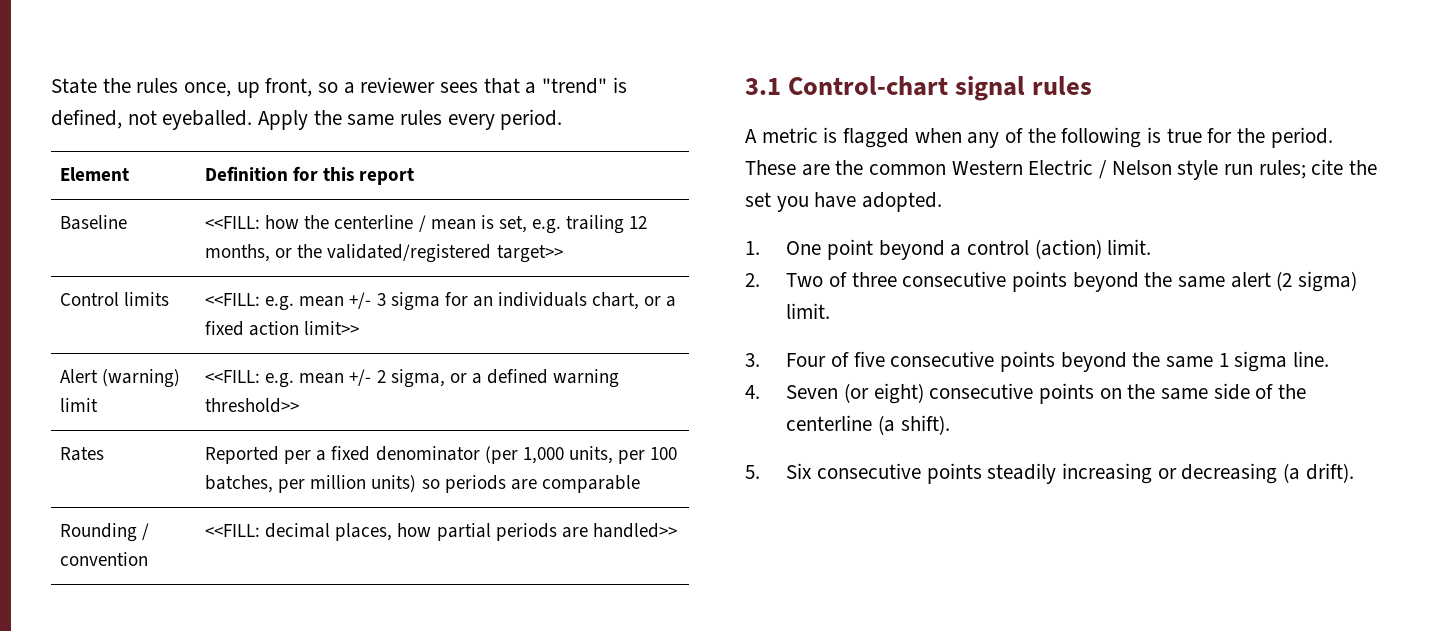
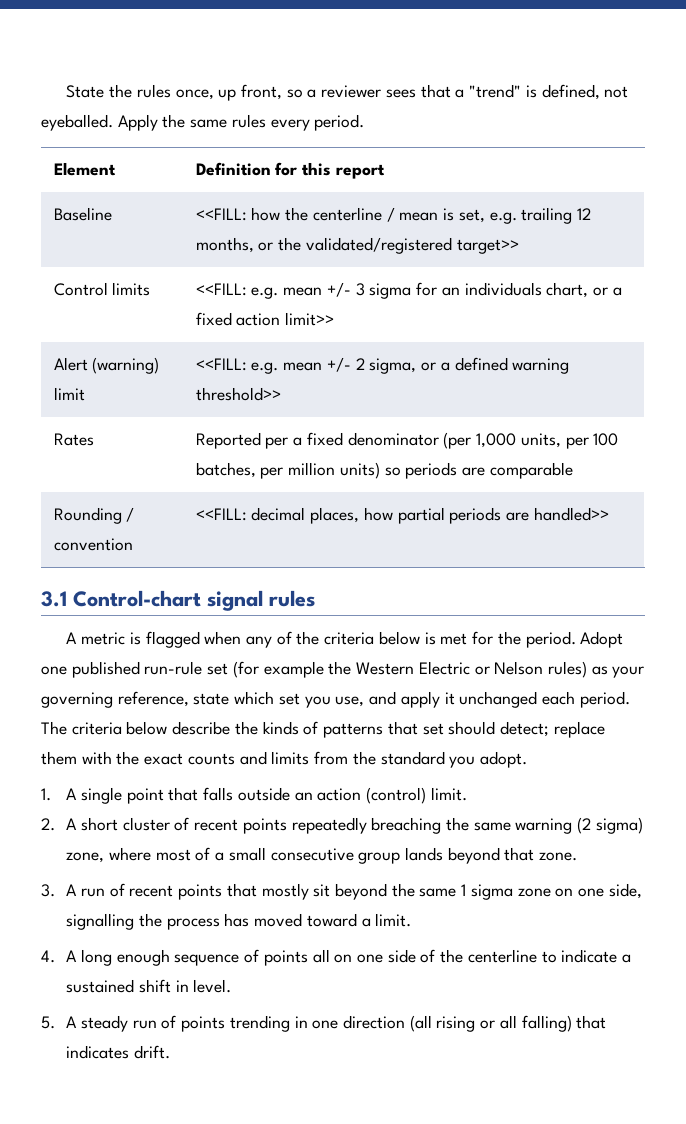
[1061,127,1333,148] [745,159,1378,180] [745,192,943,212] [745,239,1152,260] [745,271,1271,292] following is true for the period. These are the common Western Electric / Nelson style run rules; cite the set you have adopted. // 1. One point beyond a control (action) limit. // 2. Two of three consecutive points beyond the same alert -> [324,631,624,648] [41,661,645,678] [41,691,630,708] [41,721,605,738] [41,751,527,768] [41,787,467,804] [41,817,573,834] criteria below is met for the period. Adopt one published run-rule set (for example the Western Electric or Nelson rules) as your governing reference, state which set you use, and apply it unchanged each period. The criteria below describe the kinds of patterns that set should detect; replace them with the exact counts and limits from the standard you adopt. // 1. A single point that falls outside an action (control) limit. // 2. A short cluster of recent points repeatedly breaching the same warning
[786,303,831,319] [745,351,1055,372] limit. // 3. Four of five consecutive points -> [66,847,578,864] [41,883,331,900] zone, where most of a small consecutive group lands beyond that zone. // 3. A run of recent points that mostly sit
[1292,351,1329,367] [745,383,1306,404] [786,415,950,435] [745,463,1354,484] line. // 4. Seven (or eight) consecutive points on the same side of the centerline (a shift). // 5. Six consecutive points steadily increasing or decreasing (a drift). -> [517,883,642,899] [66,913,412,930] [41,949,632,966] [66,979,232,993] [41,1015,607,1032] [66,1045,170,1059] zone on one side, signalling the process has moved toward a limit. // 4. A long enough sequence of points all on one side of the centerline to indicate a sustained shift in level. // 5. A steady run of points trending in one direction (all rising or all falling) that indicates drift.

